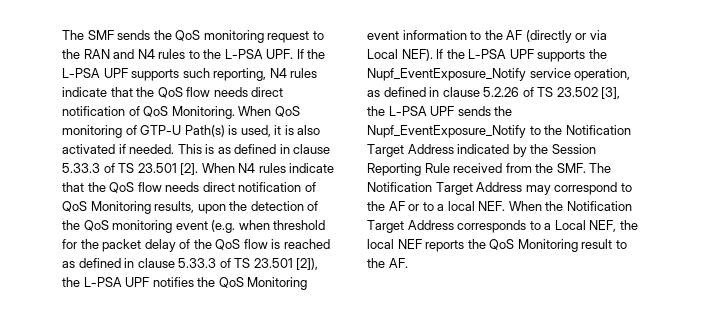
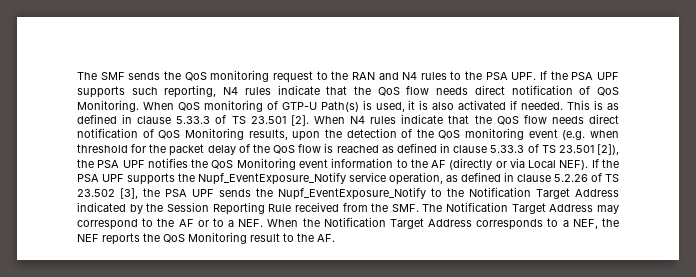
[224,49,263,59] L-PSA -> [485,72,508,80] PSA
[62,68,100,78] L-PSA -> [571,72,594,80] PSA
[83,277,122,287] L-PSA -> [97,160,120,168] PSA
[468,49,507,59] L-PSA -> [77,174,99,182] PSA
[388,106,427,116] L-PSA -> [165,189,187,197] PSA
[447,201,475,211] local -> (235, 223) none
[554,220,586,230] Local -> (569, 223) none
[367,239,394,249] local -> (620, 222) none

